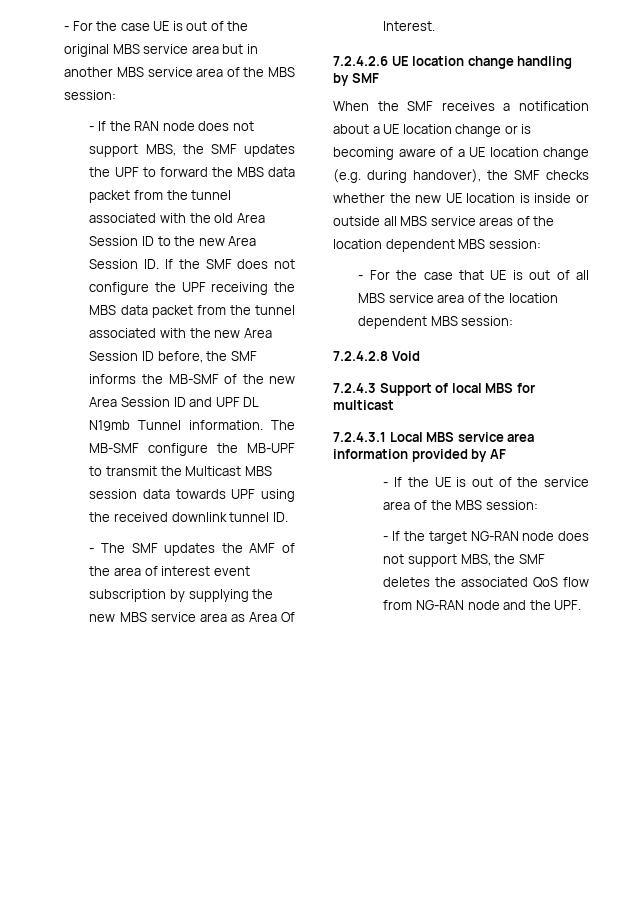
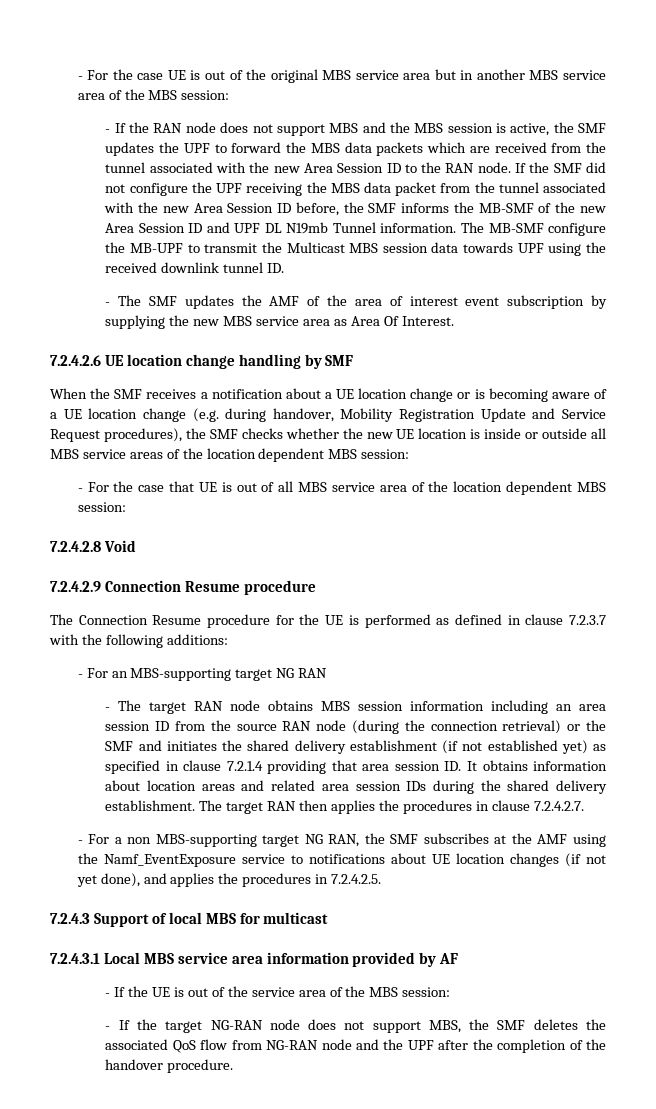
[145,144,176,156] MBS, -> [329,122,550,136] MBS and the MBS session is active,
[89,190,232,203] [89,213,234,223] packet from the tunnel associated with the old -> [376,142,606,156] [105,162,300,173] packets which are received from the tunnel associated with the new
[198,236,257,246] [89,259,160,269] new Area Session ID. -> [445,162,511,173] RAN node.
[237,259,269,269] does -> [585,162,606,173] did
[413,169,481,183] handover), -> [272,408,606,422] [50,428,182,442] handover, Mobility Registration Update and Service Request procedures),
(420, 356) none -> [50,580,316,595] [50,614,606,628] [49,634,228,648] [77,668,328,681] [105,700,606,714] [105,720,606,734] [105,740,607,754] [105,760,607,774] [105,780,608,794] [105,800,584,814] [77,833,606,847] [77,853,607,867] [76,873,382,887] // 7.2.4.2.9 Connection Resume procedure // The Connection Resume procedure for the UE is performed as defined in clause 7.2.3.7 with the following additions: // - For an MBS-supporting target NG RAN // - The target RAN node obtains MBS session information including an area session ID from the source RAN node (during the connection retrieval) or the SMF and initiates the shared delivery establishment (if not established yet) as specified in clause 7.2.1.4 providing that area session ID. It obtains information about location areas and related area session IDs during the shared delivery establishment. The target RAN then applies the procedures in clause 7.2.4.2.7. // - For a non MBS-supporting target NG RAN, the SMF subscribes at the AMF using the Namf_EventExposure service to notifications about UE location changes (if not yet done), and applies the procedures in 7.2.4.2.5.
[554,600,582,610] UPF. -> [407,1039,607,1053] [105,1059,234,1073] UPF after the completion of the handover procedure.

